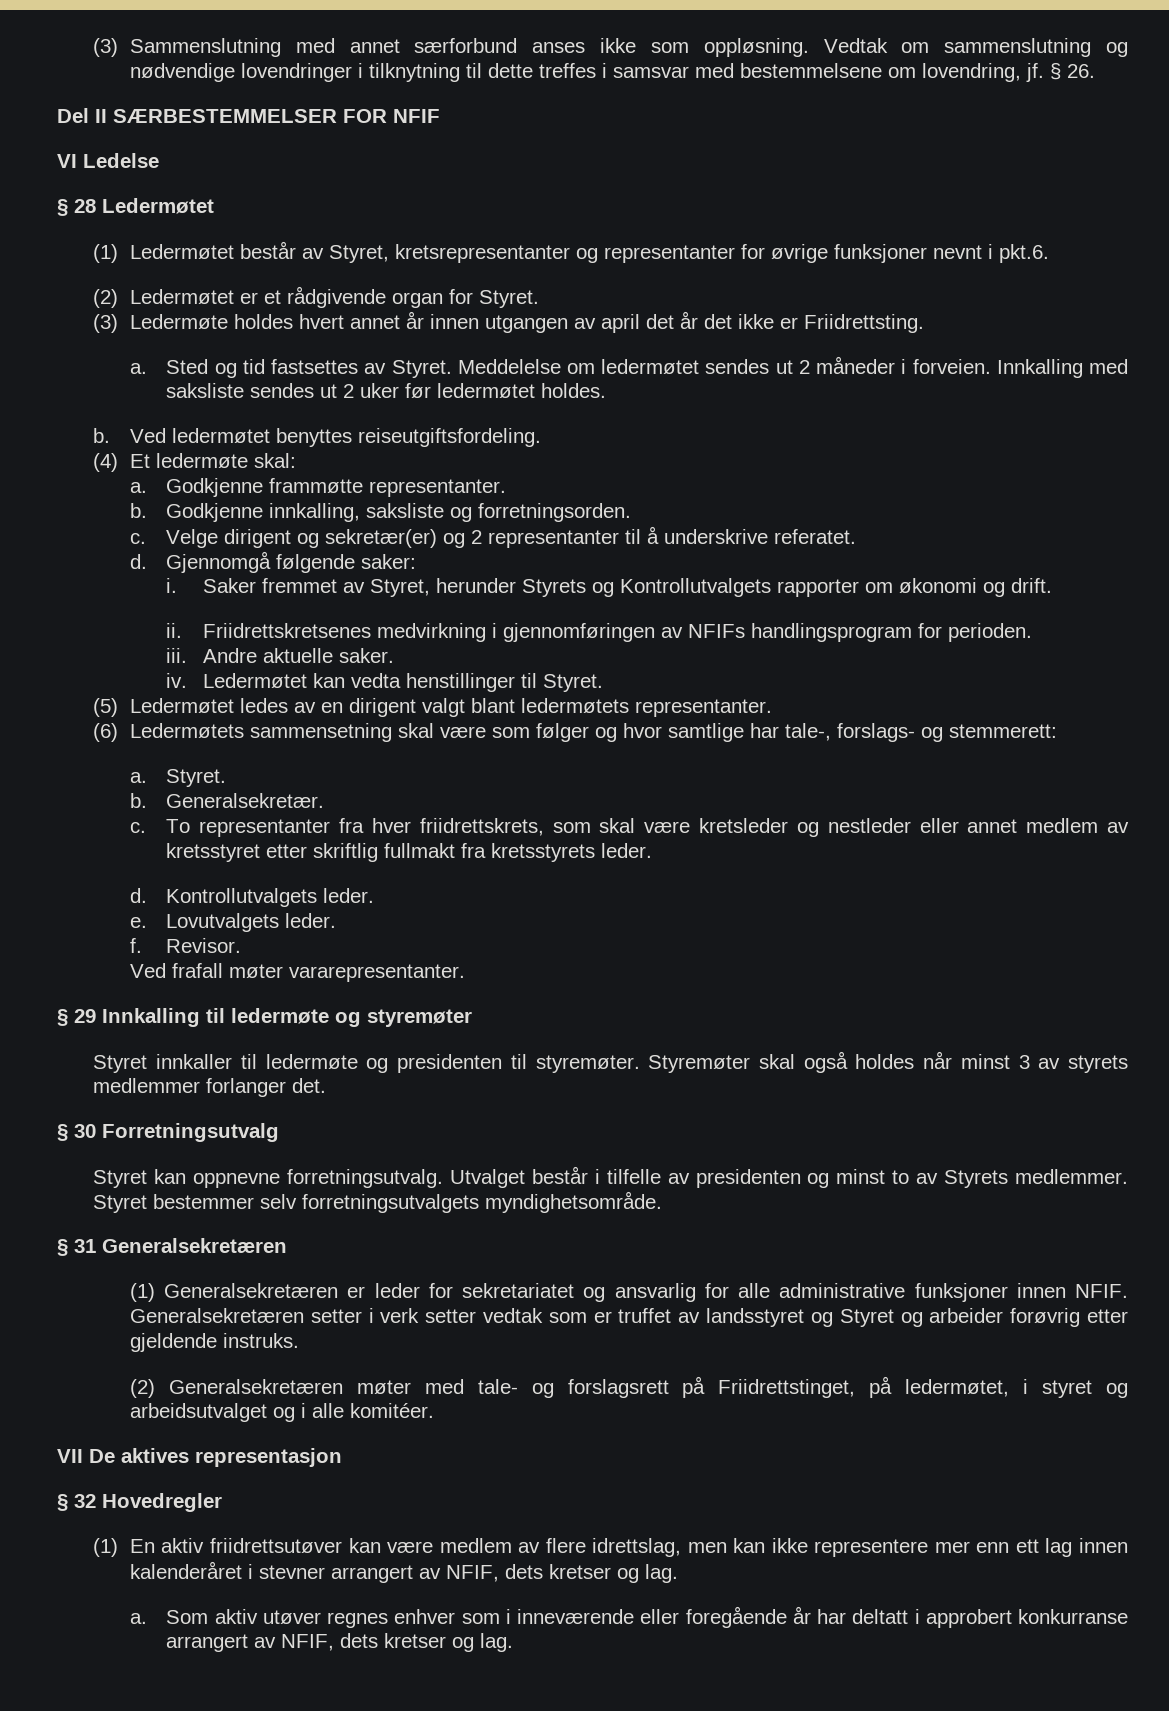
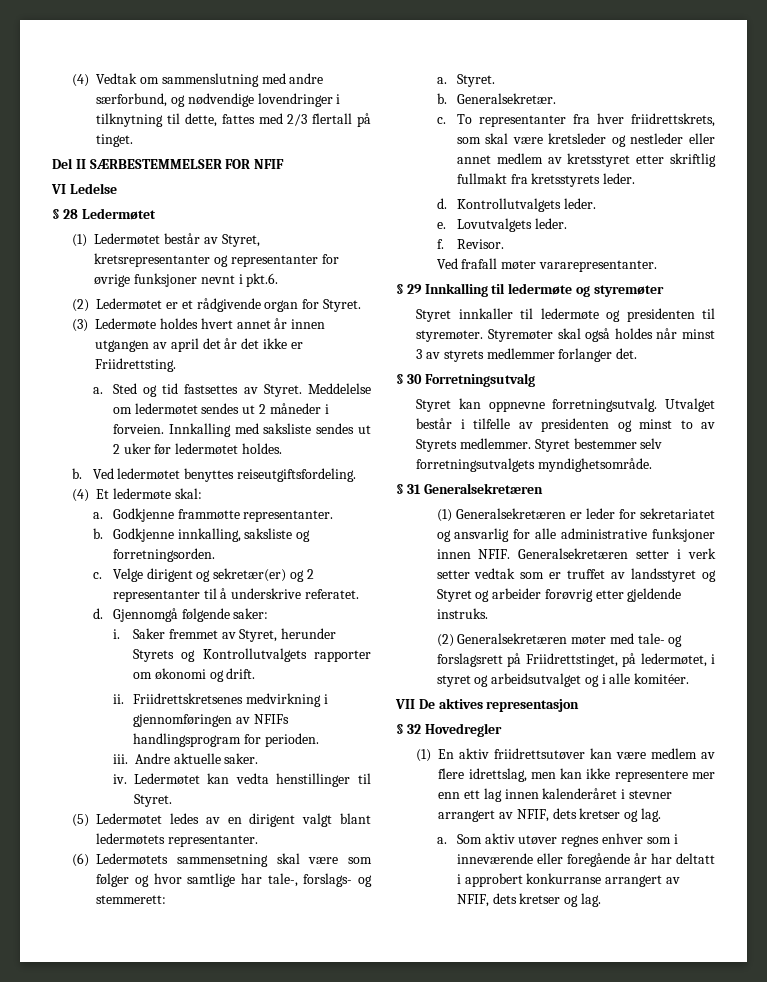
[93,38,1092,57] (3) Sammenslutning med annet særforbund anses ikke som oppløsning. Vedtak om sammenslutning -> [72,73,324,87] [96,93,168,107] (4) Vedtak om sammenslutning med andre særforbund,
[487,63,1095,82] dette treffes i samsvar med bestemmelsene om lovendring, jf. § 26. -> [184,113,371,127] [96,134,134,147] dette, fattes med 2/3 flertall på tinget.

